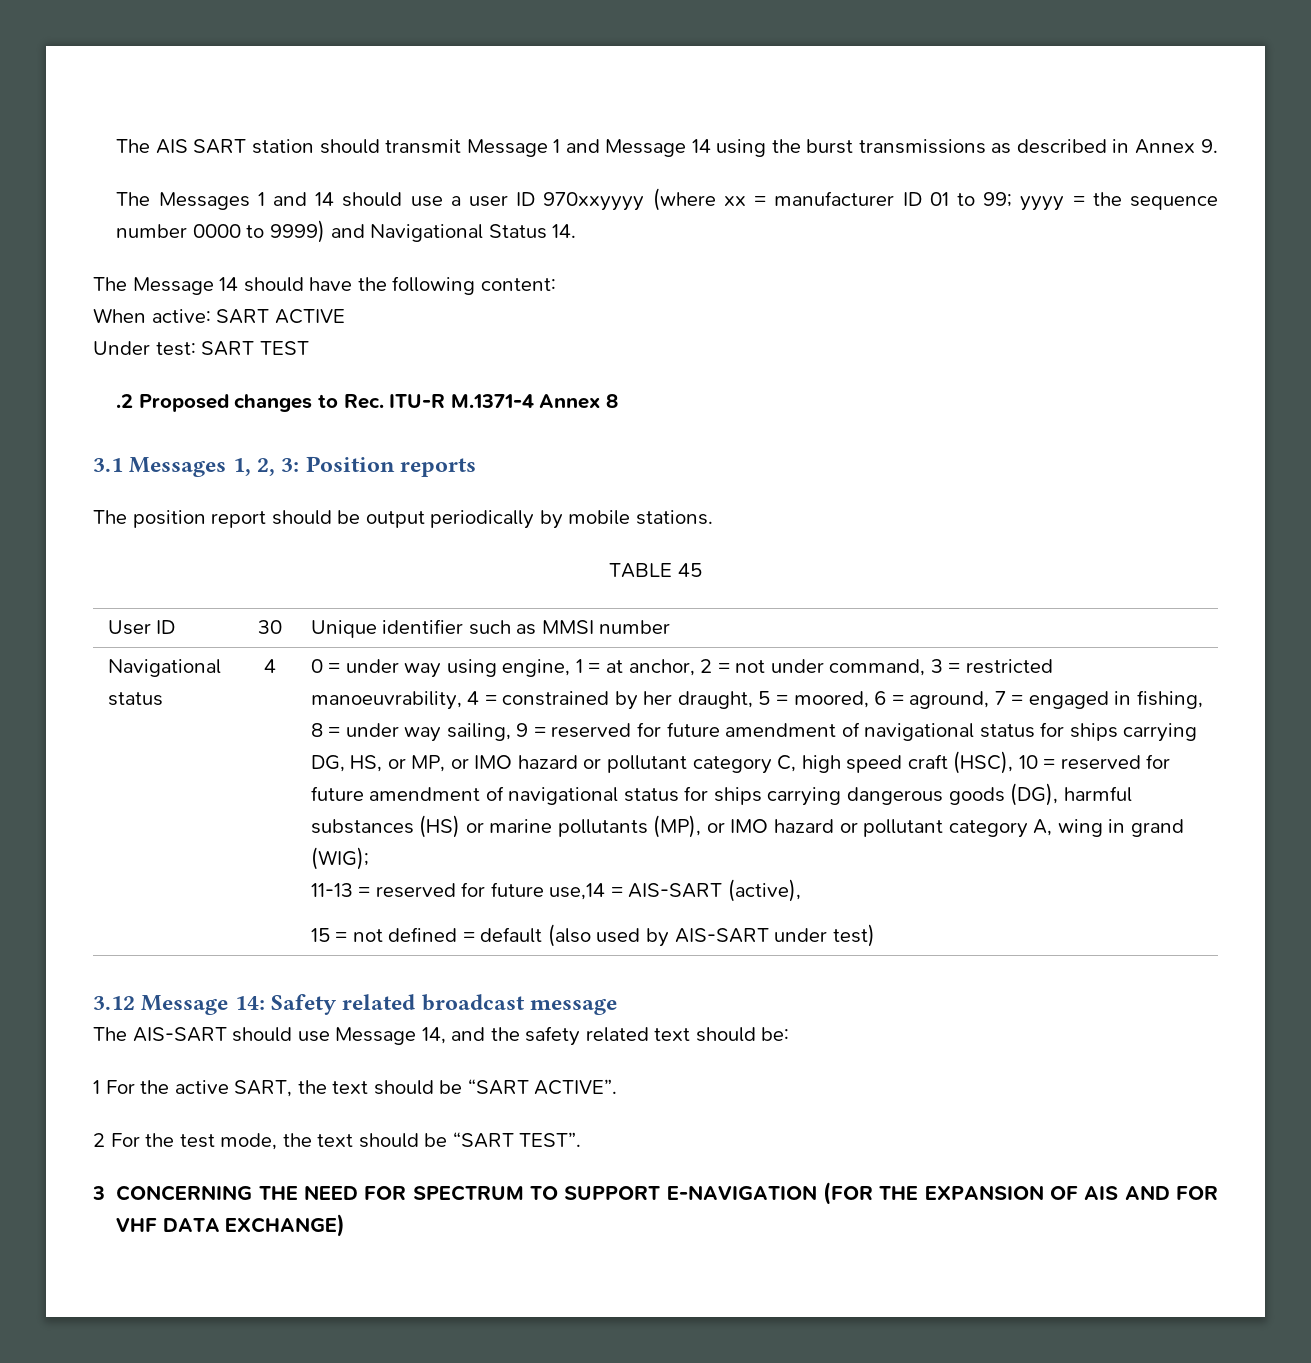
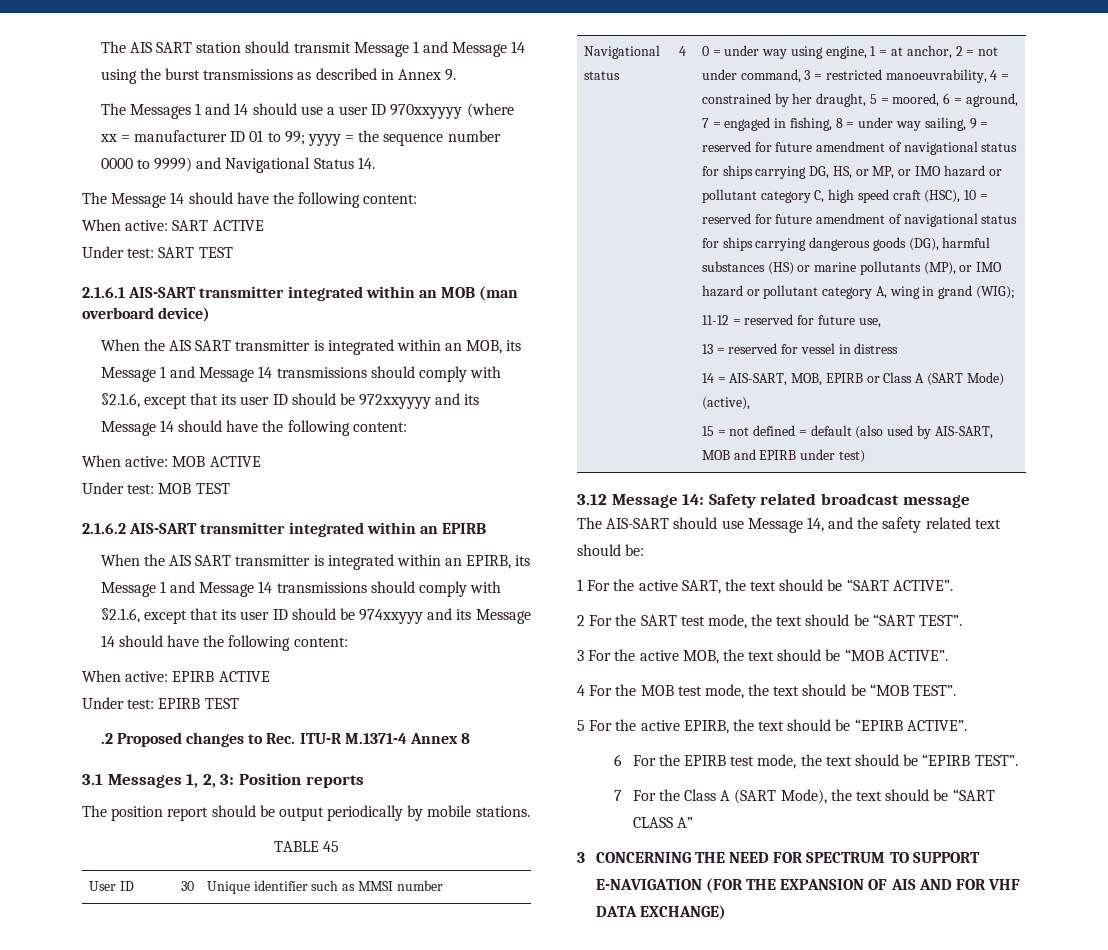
(309, 348) none -> [82,286,519,301] [82,307,211,322] [100,339,522,355] [100,366,502,382] [100,393,480,409] [100,420,407,436] [82,455,261,467] [82,482,230,494] [82,522,487,537] [100,554,531,570] [100,581,502,597] [100,608,531,624] [100,635,348,651] [82,670,270,682] [82,697,239,709] // 2.1.6.1 AIS-SART transmitter integrated within an MOB (man overboard device) // When the AIS SART transmitter is integrated within an MOB, its Message 1 and Message 14 transmissions should comply with §2.1.6, except that its user ID should be 972xxyyyy and its Message 14 should have the following content: // When active: MOB ACTIVE // Under test: MOB TEST // 2.1.6.2 AIS-SART transmitter integrated within an EPIRB // When the AIS SART transmitter is integrated within an EPIRB, its Message 1 and Message 14 transmissions should comply with §2.1.6, except that its user ID should be 974xxyyy and its Message 14 should have the following content: // When active: EPIRB ACTIVE // Under test: EPIRB TEST
[310,882,723,900] 11-13 = reserved for future use,14 = AIS-SART -> [701,314,881,328] [701,343,899,354] [701,372,1004,386] 11-12 = reserved for future use, // 13 = reserved for vessel in distress // 14 = AIS-SART, MOB, EPIRB or Class A (SART Mode)
[674,928,769,943] AIS-SART -> [934,426,993,439] [701,449,797,460] AIS-SART, MOB and EPIRB
(175, 1140) none -> [640,615,677,626] SART
(582, 1139) none -> [577,649,948,664] [577,684,957,699] [577,719,967,734] [614,754,1018,769] [614,789,995,804] [632,817,693,828] // 3 For the active MOB, the text should be “MOB ACTIVE”. // 4 For the MOB test mode, the text should be “MOB TEST”. // 5 For the active EPIRB, the text should be “EPIRB ACTIVE”. // 6 For the EPIRB test mode, the text should be “EPIRB TEST”. // 7 For the Class A (SART Mode), the text should be “SART CLASS A”

